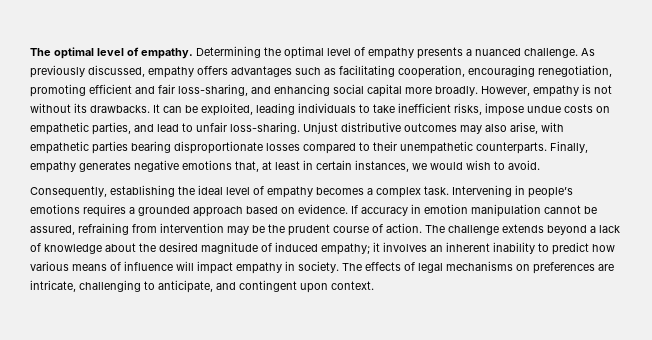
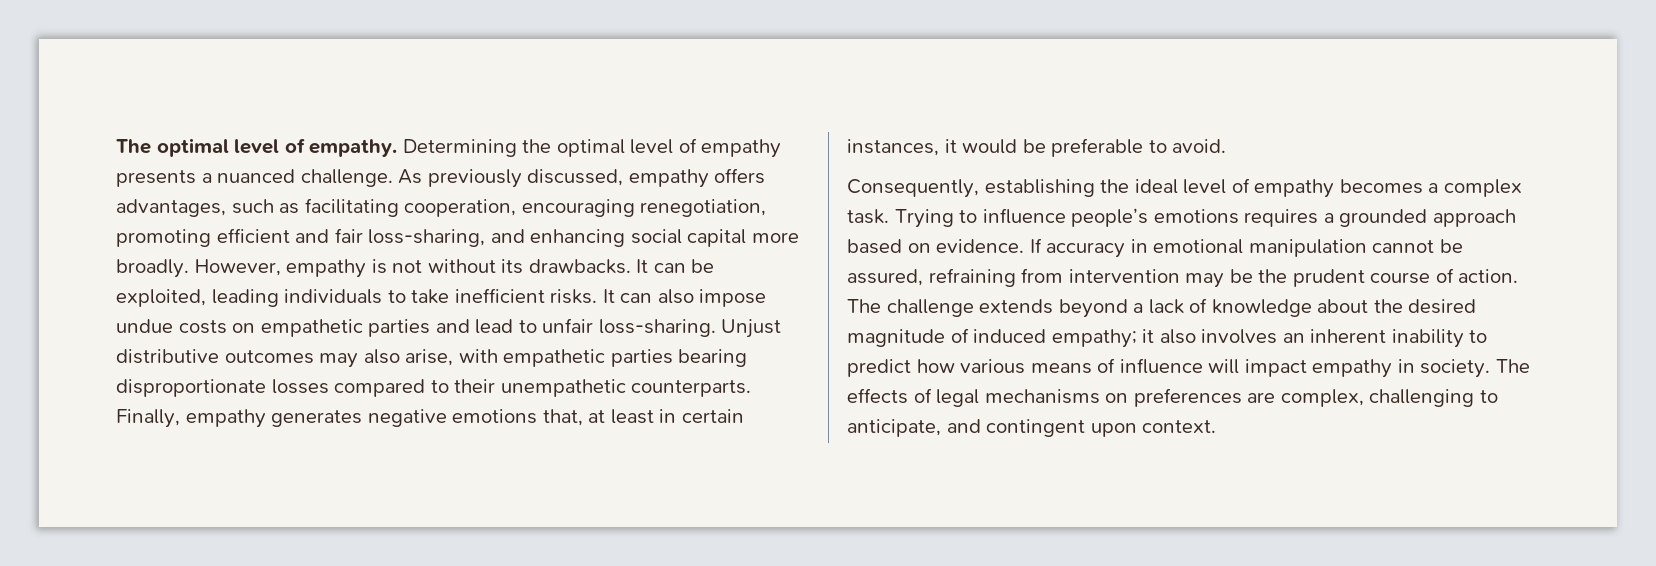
[231,66,292,77] advantages -> [116,199,226,217] advantages,
[454,103,482,115] risks, -> [550,289,694,304] risks. It can also
[92,122,131,135] parties, -> [368,319,431,337] parties
[412,160,491,170] we would wish -> [944,138,1144,157] it would be preferable
[452,185,525,197] Intervening in -> [894,208,1066,228] Trying to influence
[424,204,468,214] emotion -> [1153,239,1244,254] emotional
(380, 247) none -> [1159,329,1196,344] also
[30,280,76,292] intricate, -> [1280,389,1364,407] complex,

